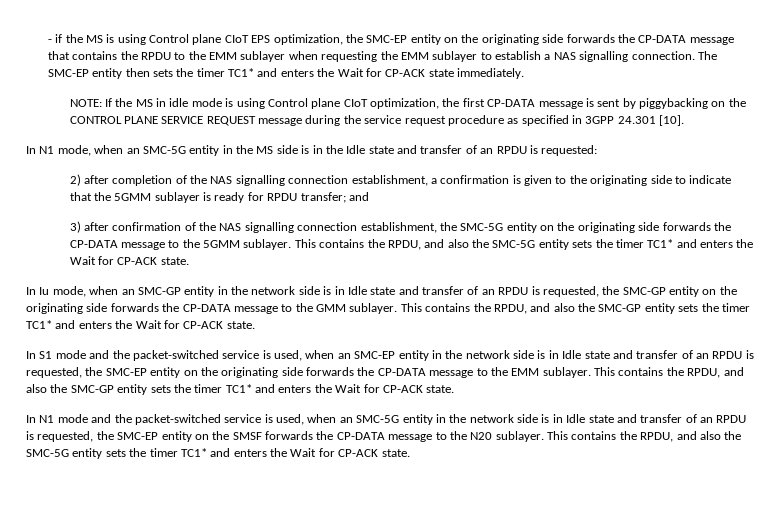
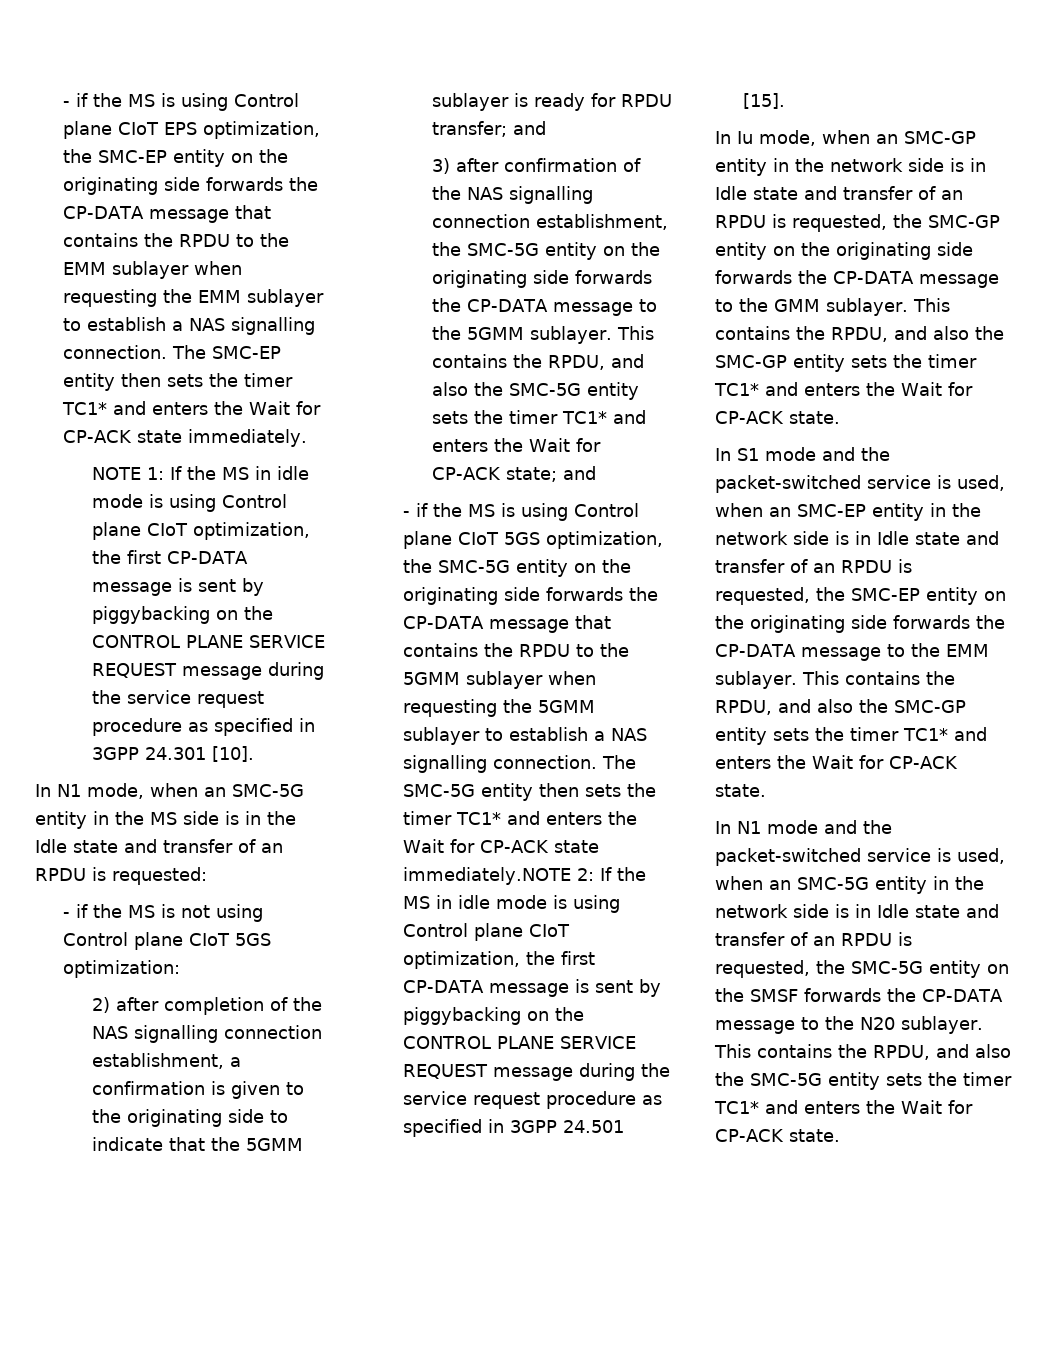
[69,99,102,107] NOTE: -> [91,467,164,480] NOTE 1:
(598, 150) none -> [63,904,264,922] [63,932,272,950] [63,960,181,978] // - if the MS is not using Control plane CIoT 5GS optimization:
[160,257,189,265] state. -> [505,466,596,482] [403,503,640,521] [403,531,664,549] [403,559,632,577] [403,587,659,605] [403,615,612,633] [403,643,630,657] [403,671,597,689] [403,699,596,717] [403,727,648,745] [403,755,637,773] [403,783,657,801] [403,811,638,825] [403,839,600,853] [403,867,647,885] [403,895,621,913] [403,923,571,941] [403,951,596,969] [403,979,662,997] [403,1007,585,1025] [403,1036,637,1049] [403,1063,671,1081] [403,1091,663,1109] [403,1119,625,1137] [743,93,786,109] state; and // - if the MS is using Control plane CIoT 5GS optimization, the SMC-5G entity on the originating side forwards the CP-DATA message that contains the RPDU to the 5GMM sublayer when requesting the 5GMM sublayer to establish a NAS signalling connection. The SMC-5G entity then sets the timer TC1* and enters the Wait for CP-ACK state immediately.NOTE 2: If the MS in idle mode is using Control plane CIoT optimization, the first CP-DATA message is sent by piggybacking on the CONTROL PLANE SERVICE REQUEST message during the service request procedure as specified in 3GPP 24.501 [15].
[117,432,159,440] SMC-EP -> [851,961,923,974] SMC-5G

